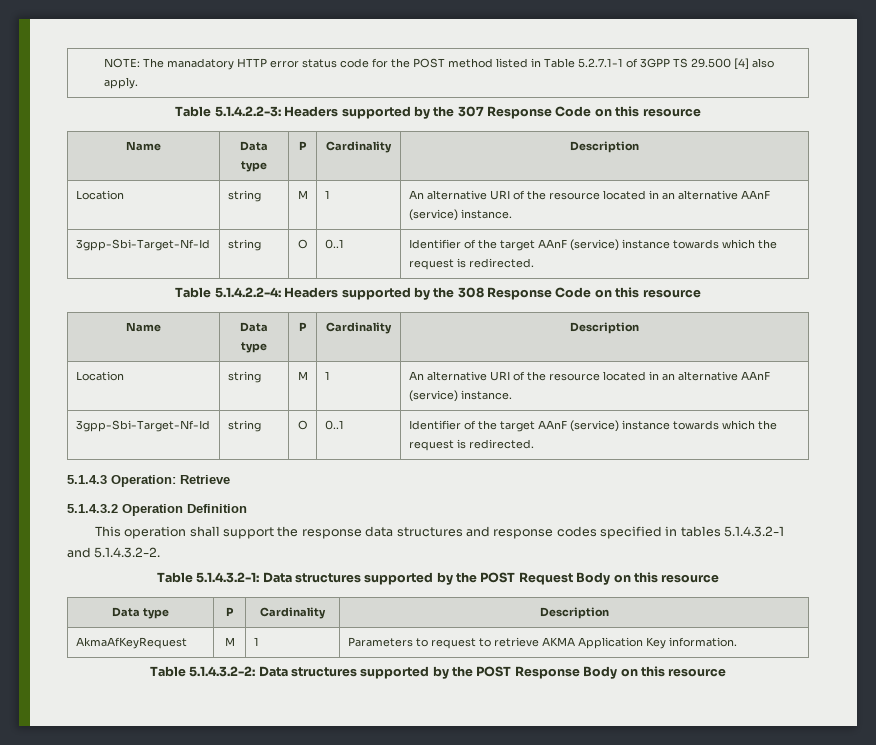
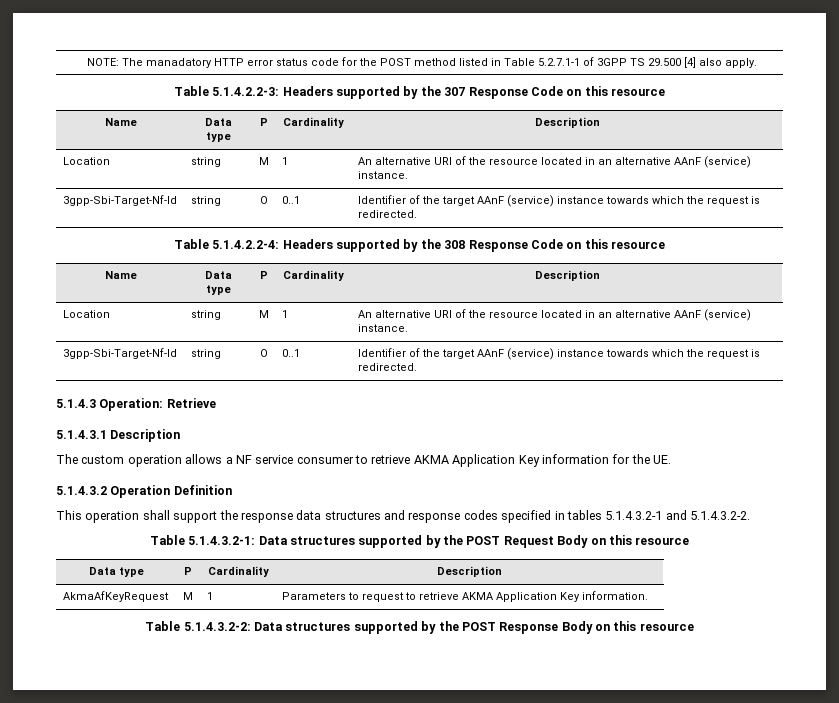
(230, 479) none -> [56,429,181,442] [56,454,671,467] // 5.1.4.3.1 Description // The custom operation allows a NF service consumer to retrieve AKMA Application Key information for the UE.

